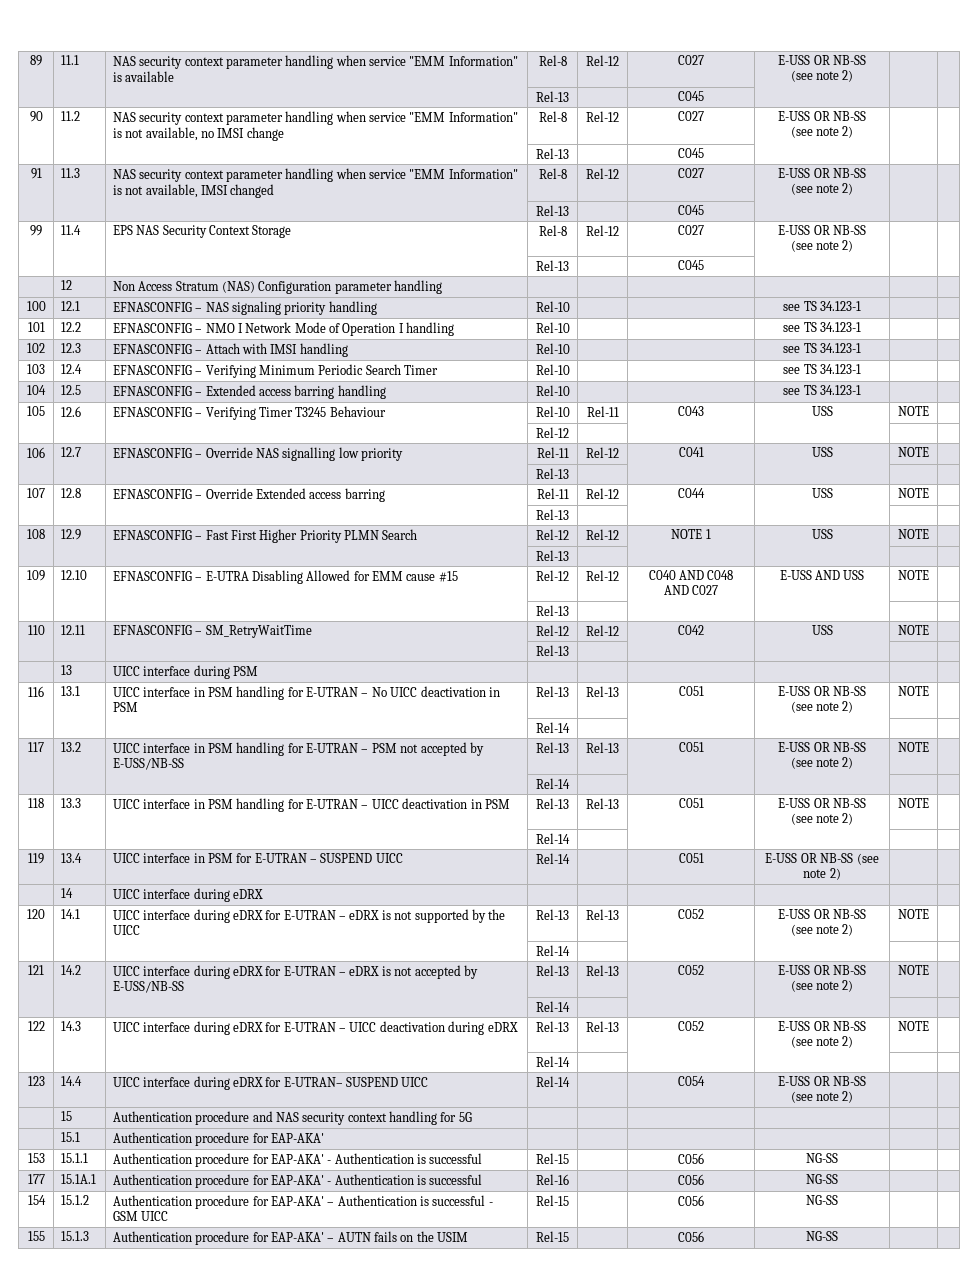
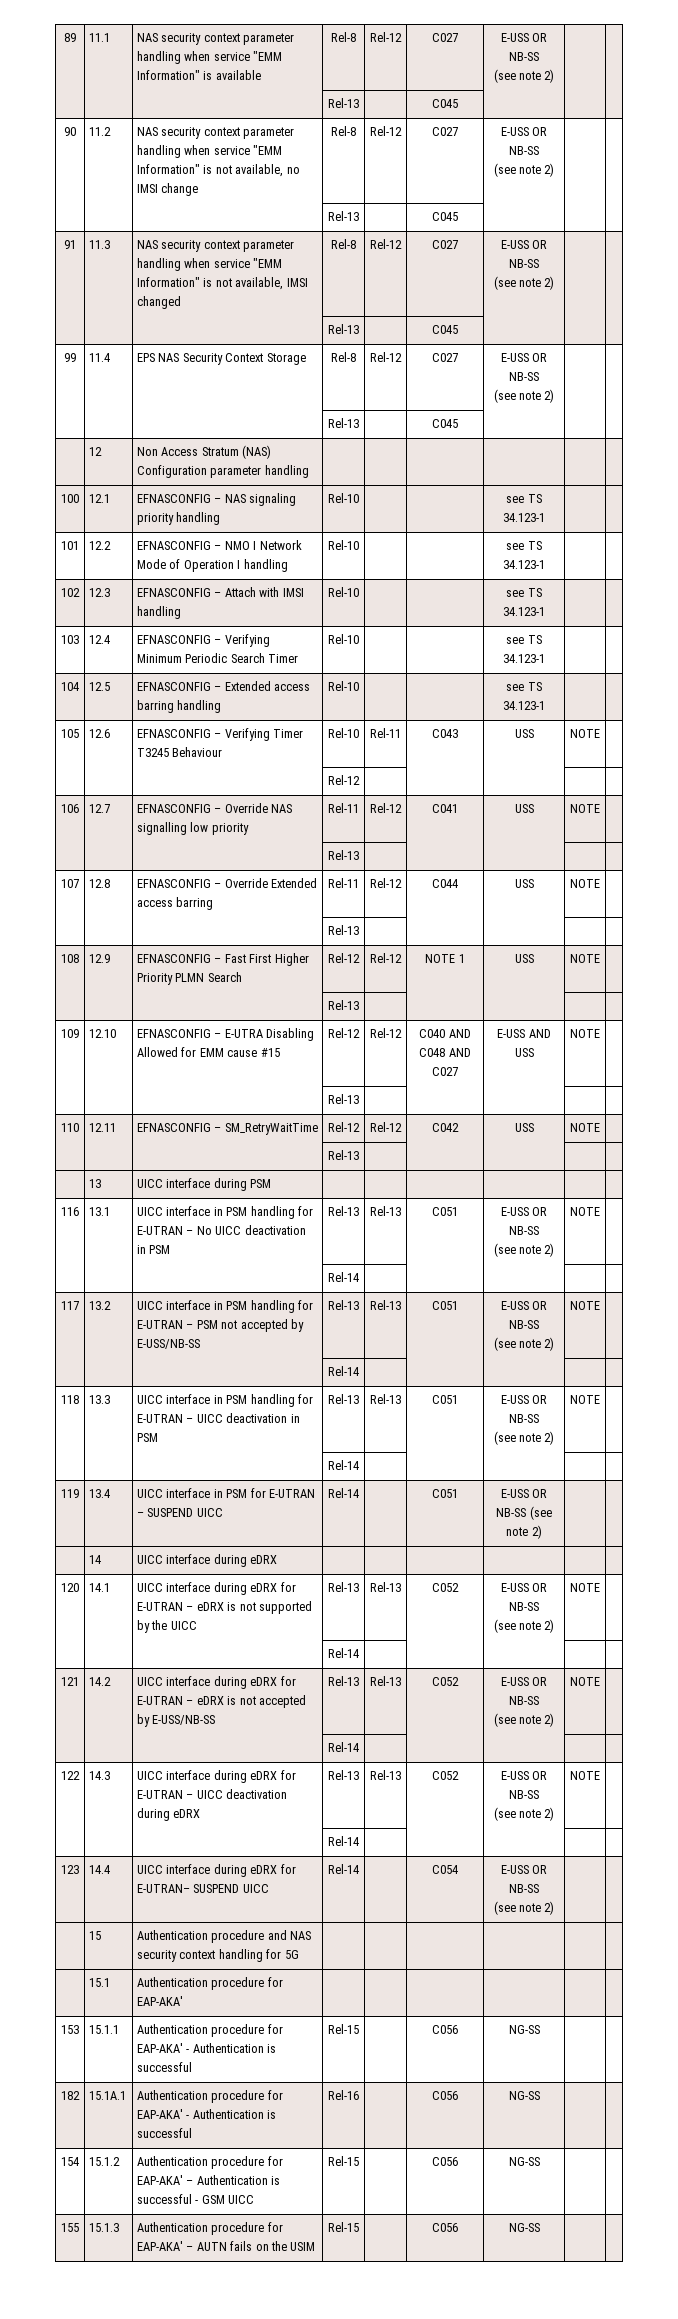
[27,1174,45,1184] 177 -> [61,2091,80,2100] 182

